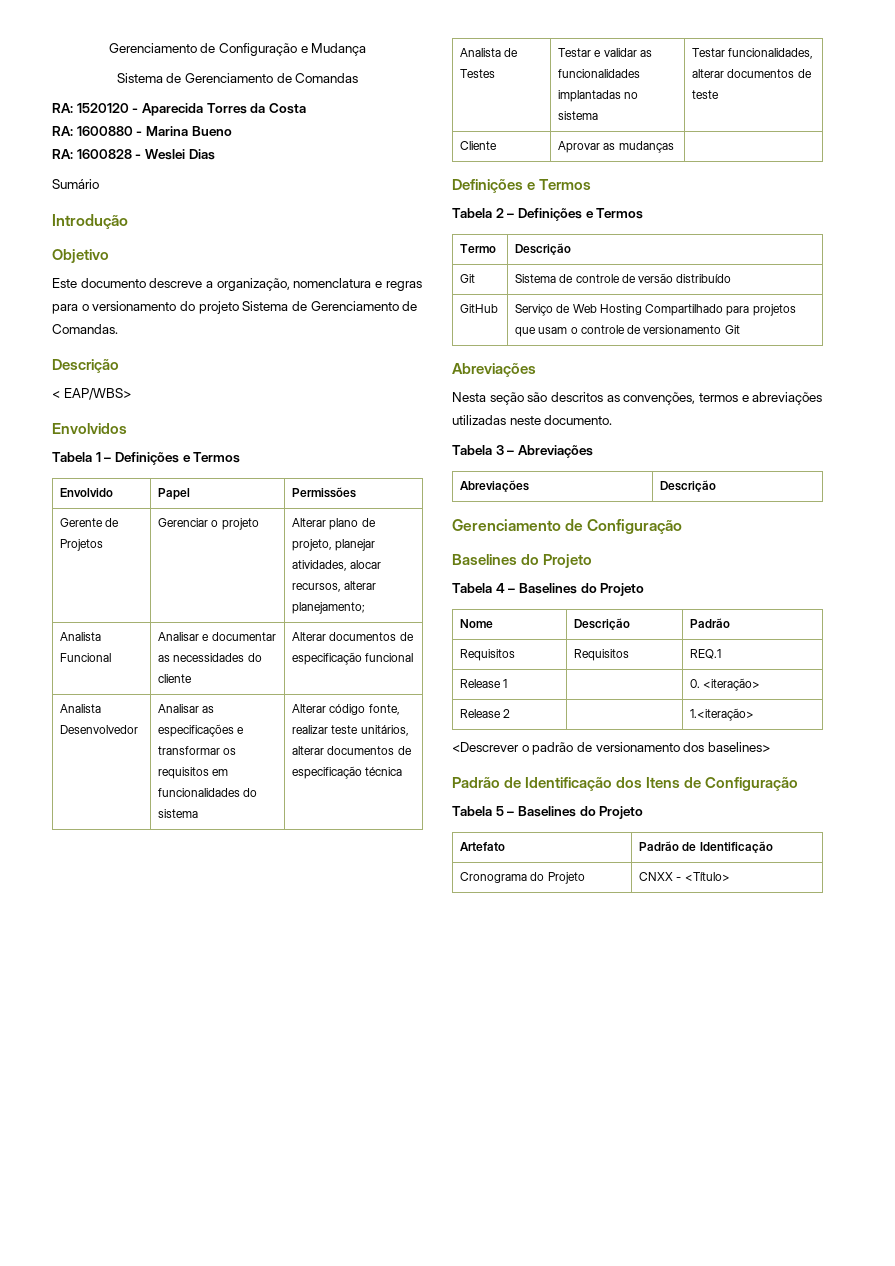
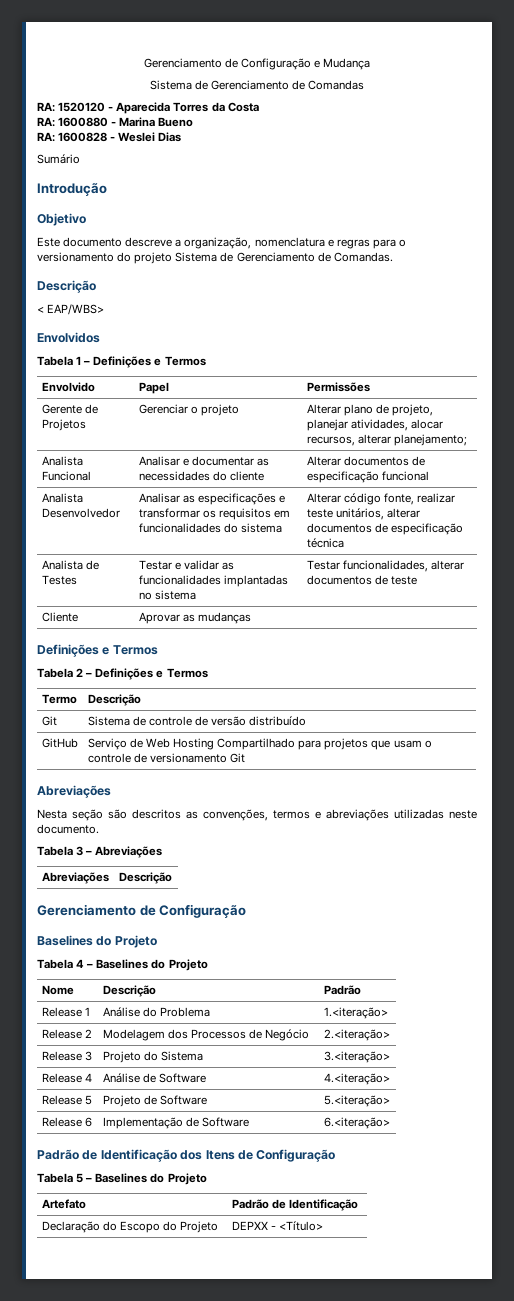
[460,649,516,661] [574,649,630,661] [690,649,722,659] // Requisitos | Requisitos | REQ.1 -> (361, 990) none
[690,678,761,691] [460,709,511,718] [690,708,755,721] [452,742,770,755] | 0. <iteração> // Release 2 | | 1.<iteração> // <Descrever o padrão de versionamento dos baselines> -> [102,1007,210,1017] [323,1007,388,1019] [41,1029,92,1039] [102,1029,310,1041] [323,1029,390,1041] [41,1051,92,1061] [102,1051,203,1063] [323,1051,390,1063] [41,1073,92,1083] [102,1073,206,1083] [323,1073,390,1085] [41,1095,92,1105] [102,1095,207,1107] [323,1095,390,1107] [41,1117,92,1127] [102,1117,249,1129] [323,1117,390,1129] Análise do Problema | 1.<iteração> // Release 2 | Modelagem dos Processos de Negócio | 2.<iteração> // Release 3 | Projeto do Sistema | 3.<iteração> // Release 4 | Análise de Software | 4.<iteração> // Release 5 | Projeto de Software | 5.<iteração> // Release 6 | Implementação de Software | 6.<iteração>
[460,872,528,883] Cronograma -> [41,1221,160,1233] Declaração do Escopo
[639,872,674,881] CNXX -> [231,1221,268,1230] DEPXX

